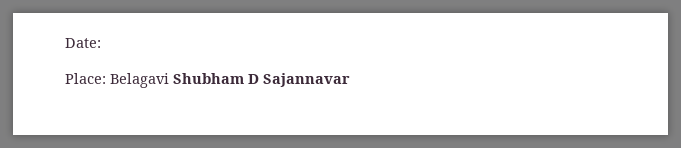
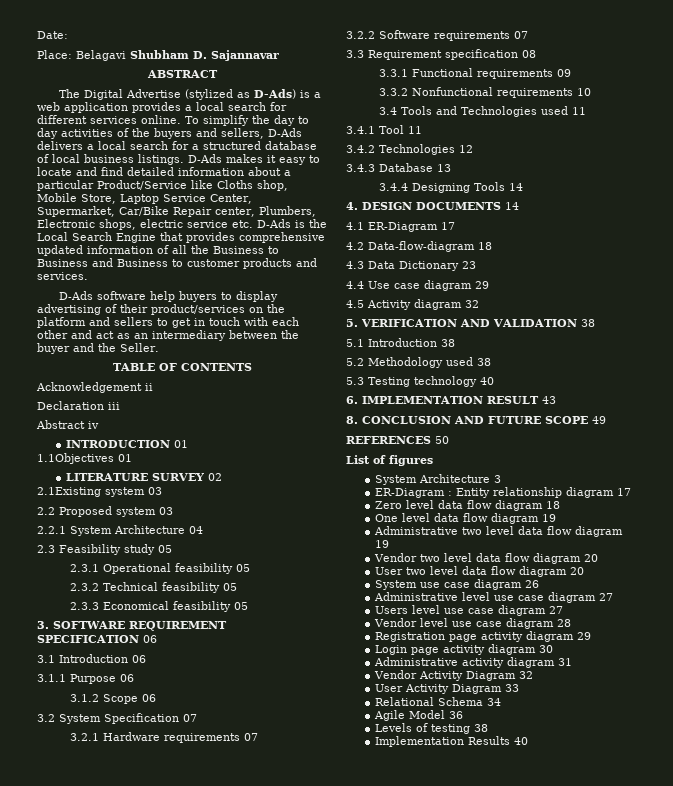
[248,74,259,84] D -> [193,51,207,59] D.
(350, 80) none -> [146,70,218,78] [58,89,321,100] [37,102,287,113] [37,115,309,126] [37,128,302,139] [37,141,317,150] [37,154,320,165] [37,167,291,176] [37,180,288,191] [37,193,252,204] [37,206,316,217] [37,219,327,230] [37,232,325,243] [37,245,279,256] [37,258,317,269] [37,272,88,280] [58,291,278,302] [37,304,285,315] [37,317,299,328] [37,330,299,341] [37,343,159,354] [112,363,252,371] [36,382,153,393] [37,401,120,410] [36,420,99,429] [65,440,188,448] [37,453,132,464] [65,473,222,481] [37,487,162,497] [37,506,173,517] [37,525,203,536] [37,544,172,555] [70,563,251,574] [70,582,238,593] [70,601,249,612] [37,621,227,631] [37,635,157,643] [37,654,146,663] [37,674,134,684] [70,694,157,704] [37,713,197,724] [70,732,259,743] [346,30,528,41] [346,49,536,60] [379,68,572,79] [379,87,592,98] [379,106,587,117] [346,125,422,134] [346,144,473,155] [346,163,451,172] [379,182,524,193] [346,202,519,210] [346,222,455,232] [346,241,492,252] [346,261,476,271] [346,280,489,291] [346,299,479,310] [346,319,595,327] [346,338,455,347] [346,357,491,368] [346,376,494,387] [346,396,556,404] [346,416,606,424] [346,436,449,444] [346,455,433,466] [374,474,501,485] [374,487,631,498] [374,500,560,511] [374,513,556,524] [373,526,623,537] [374,540,389,548] [373,553,598,564] [374,566,584,577] [374,579,539,590] [373,592,613,603] [374,605,563,616] [373,618,571,629] [374,631,591,642] [374,644,553,655] [373,657,572,668] [373,670,533,681] [374,684,519,694] [374,697,501,706] [373,710,463,721] [374,723,488,734] [374,736,528,747] // ABSTRACT // The Digital Advertise (stylized as D-Ads) is a web application provides a local search for different services online. To simplify the day to day activities of the buyers and sellers, D-Ads delivers a local search for a structured database of local business listings. D-Ads makes it easy to locate and find detailed information about a particular Product/Service like Cloths shop, Mobile Store, Laptop Service Center, Supermarket, Car/Bike Repair center, Plumbers, Electronic shops, electric service etc. D-Ads is the Local Search Engine that provides comprehensive updated information of all the Business to Business and Business to customer products and services. // D-Ads software help buyers to display advertising of their product/services on the platform and sellers to get in touch with each other and act as an intermediary between the buyer and the Seller. // TABLE OF CONTENTS // Acknowledgement ii // Declaration iii // Abstract iv // INTRODUCTION 01 // 1.1Objectives 01 // LITERATURE SURVEY 02 // 2.1Existing system 03 // 2.2 Proposed system 03 // 2.2.1 System Architecture 04 // 2.3 Feasibility study 05 // 2.3.1 Operational feasibility 05 // 2.3.2 Technical feasibility 05 // 2.3.3 Economical feasibility 05 // 3. SOFTWARE REQUIREMENT SPECIFICATION 06 // 3.1 Introduction 06 // 3.1.1 Purpose 06 // 3.1.2 Scope 06 // 3.2 System Specification 07 // 3.2.1 Hardware requirements 07 // 3.2.2 Software requirements 07 // 3.3 Requirement specification 08 // 3.3.1 Functional requirements 09 // 3.3.2 Nonfunctional requirements 10 // 3.4 Tools and Technologies used 11 // 3.4.1 Tool 11 // 3.4.2 Technologies 12 // 3.4.3 Database 13 // 3.4.4 Designing Tools 14 // 4. DESIGN DOCUMENTS 14 // 4.1 ER-Diagram 17 // 4.2 Data-flow-diagram 18 // 4.3 Data Dictionary 23 // 4.4 Use case diagram 29 // 4.5 Activity diagram 32 // 5. VERIFICATION AND VALIDATION 38 // 5.1 Introduction 38 // 5.2 Methodology used 38 // 5.3 Testing technology 40 // 6. IMPLEMENTATION RESULT 43 // 8. CONCLUSION AND FUTURE SCOPE 49 // REFERENCES 50 // List of figures // System Architecture 3 // ER-Diagram : Entity relationship diagram 17 // Zero level data flow diagram 18 // One level data flow diagram 19 // Administrative two level data flow diagram 19 // Vendor two level data flow diagram 20 // User two level data flow diagram 20 // System use case diagram 26 // Administrative level use case diagram 27 // Users level use case diagram 27 // Vendor level use case diagram 28 // Registration page activity diagram 29 // Login page activity diagram 30 // Administrative activity diagram 31 // Vendor Activity Diagram 32 // User Activity Diagram 33 // Relational Schema 34 // Agile Model 36 // Levels of testing 38 // Implementation Results 40

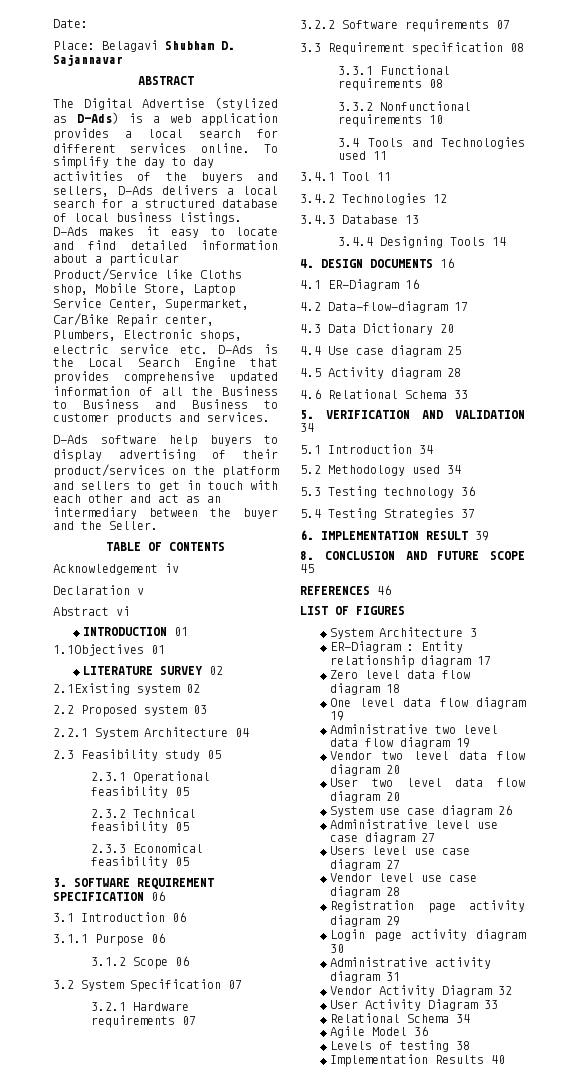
[145,383,153,391] ii -> [165,563,179,573] iv
[108,402,120,410] iii -> [137,588,144,595] v
[88,421,99,429] iv -> [116,606,130,616] vi
[148,487,162,495] 03 -> [186,684,200,693] 02
[557,69,572,77] 09 -> [429,79,444,88] 08
[505,202,519,210] 14 -> [440,258,454,268] 16
[441,222,455,230] 17 -> [405,279,419,289] 16
[478,242,492,250] 18 -> [454,302,468,311] 17
[462,261,476,269] 23 -> [440,324,454,333] 20
[475,281,489,289] 29 -> [447,346,461,355] 25
[465,300,479,308] 32 -> [447,368,461,377] [300,389,468,399] 28 // 4.6 Relational Schema 33
[581,319,595,327] 38 -> [300,423,314,432] 34
[441,339,455,347] 38 -> [419,445,433,454] 34
[477,358,491,366] 38 -> [447,465,461,474] 34
[480,377,494,385] 40 -> [461,486,475,496] [300,508,475,520] 36 // 5.4 Testing Strategies 37
[542,396,556,404] 43 -> [475,531,489,541] 39
[592,416,606,424] 49 -> [300,564,314,573] 45
[435,436,449,444] [346,455,433,466] 50 // List of figures -> [377,585,391,595] [300,606,405,615] 46 // LIST OF FIGURES

